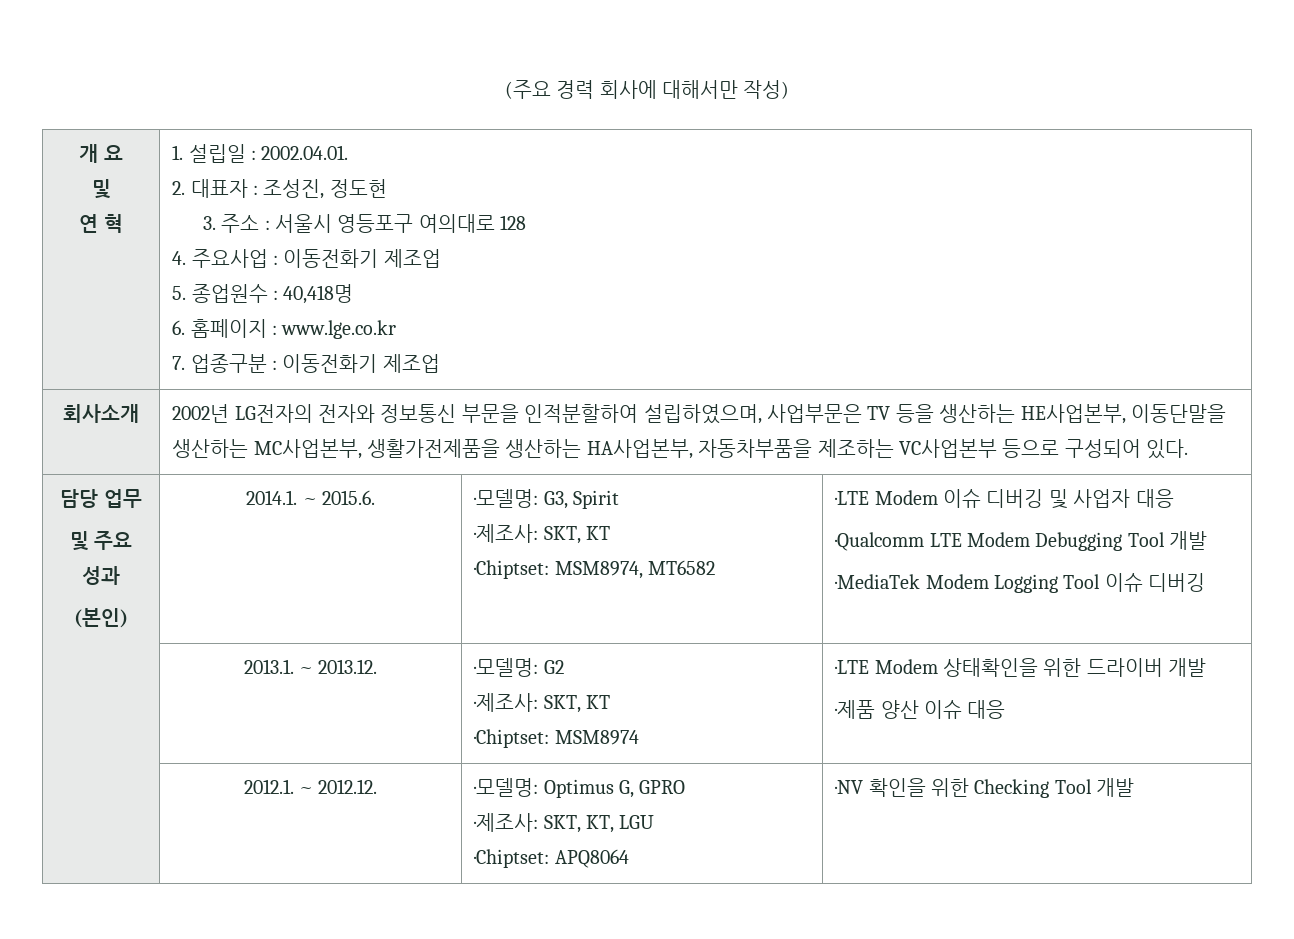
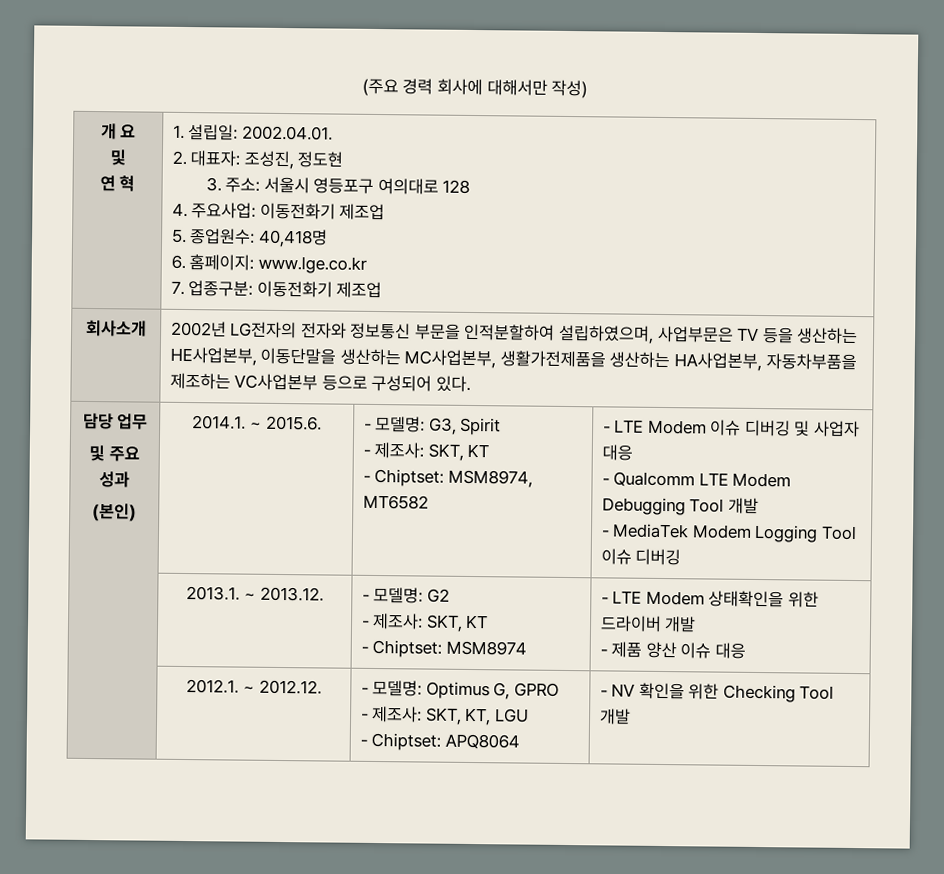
[188,144,257,163] 설립일 : -> [188,124,239,141] 설립일:
[190,179,259,198] 대표자 : -> [190,150,241,167] 대표자:
[221,214,270,233] 주소 : -> [225,177,261,193] 주소:
[191,249,279,268] 주요사업 : -> [191,202,257,219] 주요사업:
[191,284,279,303] 종업원수 : -> [190,228,256,245] 종업원수:
[190,319,278,338] 홈페이지 : -> [189,254,255,271] 홈페이지:
[190,354,278,373] 업종구분 : -> [188,280,254,297] 업종구분:
[474,489,539,508] ·모델명: -> [363,415,426,433] - 모델명:
[474,524,611,544] [474,560,550,579] ·제조사: SKT, KT // ·Chiptset: -> [362,441,490,461] [362,468,445,487] - 제조사: SKT, KT // - Chiptset:
[835,491,870,505] ·LTE -> [602,419,645,433] - LTE
[835,532,925,551] ·Qualcomm -> [601,471,696,488] - Qualcomm
[835,574,921,589] ·MediaTek -> [600,523,690,539] - MediaTek
[474,658,539,677] ·모델명: -> [361,586,424,604] - 모델명:
[474,693,611,713] [474,729,550,748] ·제조사: SKT, KT // ·Chiptset: -> [361,612,489,632] [360,639,443,658] - 제조사: SKT, KT // - Chiptset:
[835,660,870,674] ·LTE -> [600,590,643,604] - LTE
[835,700,876,719] ·제품 -> [599,641,643,658] - 제품
[474,778,539,797] ·모델명: -> [360,679,423,697] - 모델명:
[474,813,539,832] ·제조사: -> [360,705,423,723] - 제조사:
[474,849,550,868] ·Chiptset: -> [359,732,442,751] - Chiptset:
[835,780,864,794] ·NV -> [599,683,636,697] - NV

